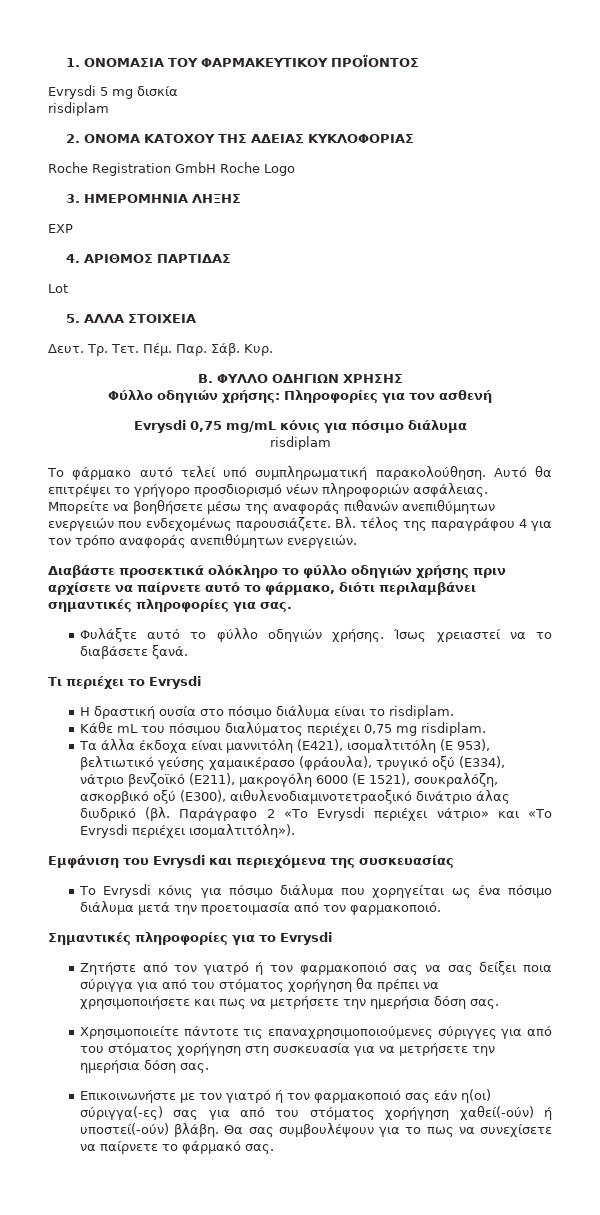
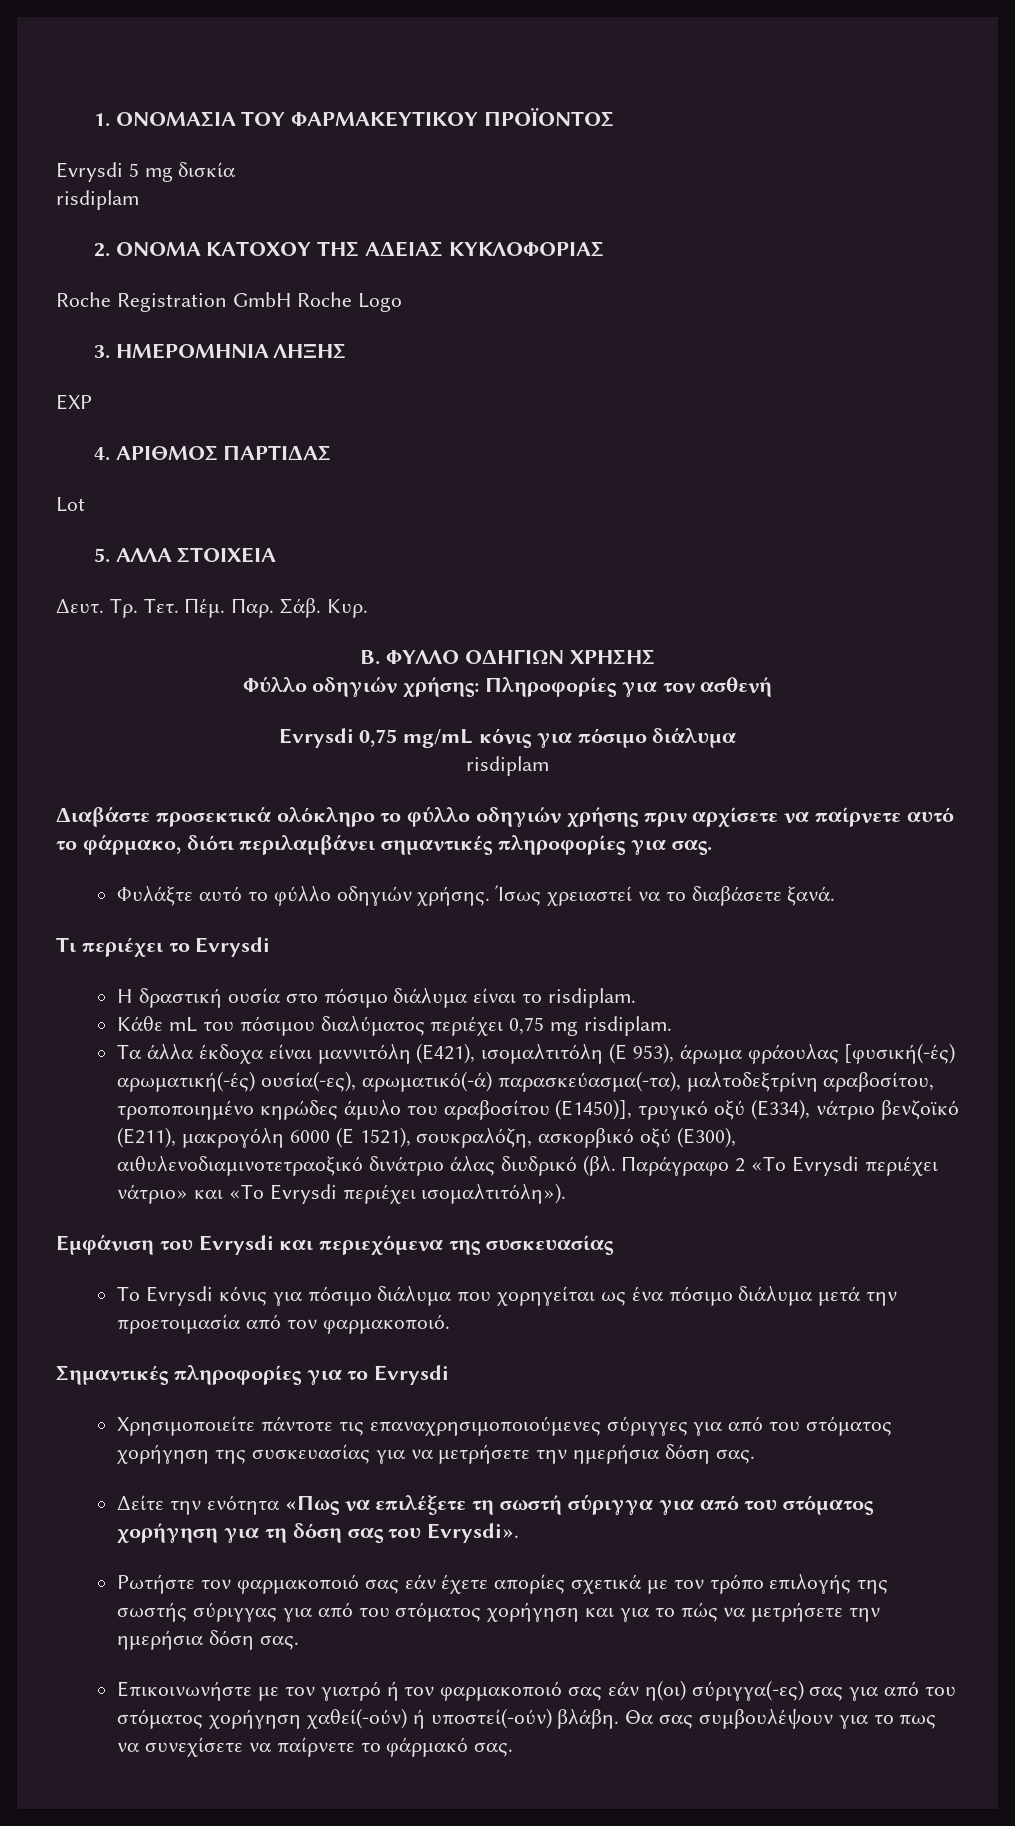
[47,466,552,480] [48,483,488,497] [48,500,495,514] [48,517,552,531] [48,534,357,548] // Το φάρμακο αυτό τελεί υπό συμπληρωματική παρακολούθηση. Αυτό θα επιτρέψει το γρήγορο προσδιορισμό νέων πληροφοριών ασφάλειας. Μπορείτε να βοηθήσετε μέσω της αναφοράς πιθανών ανεπιθύμητων ενεργειών που ενδεχομένως παρουσιάζετε. Βλ. τέλος της παραγράφου 4 για τον τρόπο αναφοράς ανεπιθύμητων ενεργειών. -> (549, 766) none
[79,756,372,770] βελτιωτικό γεύσης χαμαικέρασο (φράουλα), -> [679,1043,956,1064] [117,1071,935,1092] [117,1099,633,1120] άρωμα φράουλας [φυσική(-ές) αρωματική(-ές) ουσία(-ες), αρωματικό(-ά) παρασκεύασμα(-τα), μαλτοδεξτρίνη αραβοσίτου, τροποποιημένο κηρώδες άμυλο του αραβοσίτου (E1450)],
[79,961,552,975] [79,978,439,992] [79,996,499,1009] // Ζητήστε από τον γιατρό ή τον φαρμακοποιό σας να σας δείξει ποια σύριγγα για από του στόματος χορήγηση θα πρέπει να χρησιμοποιήσετε και πως να μετρήσετε την ημερήσια δόση σας. -> (450, 1375) none
[244,1043,350,1056] στη συσκευασία -> [215,1444,371,1464] της συσκευασίας
(209, 1068) none -> [117,1494,875,1515] [117,1523,520,1544] [117,1573,889,1594] [117,1602,880,1622] [117,1630,300,1650] // Δείτε την ενότητα «Πως να επιλέξετε τη σωστή σύριγγα για από του στόματος χορήγηση για τη δόση σας του Evrysdi». // Ρωτήστε τον φαρμακοποιό σας εάν έχετε απορίες σχετικά με τον τρόπο επιλογής της σωστής σύριγγας για από του στόματος χορήγηση και για το πώς να μετρήσετε την ημερήσια δόση σας.

